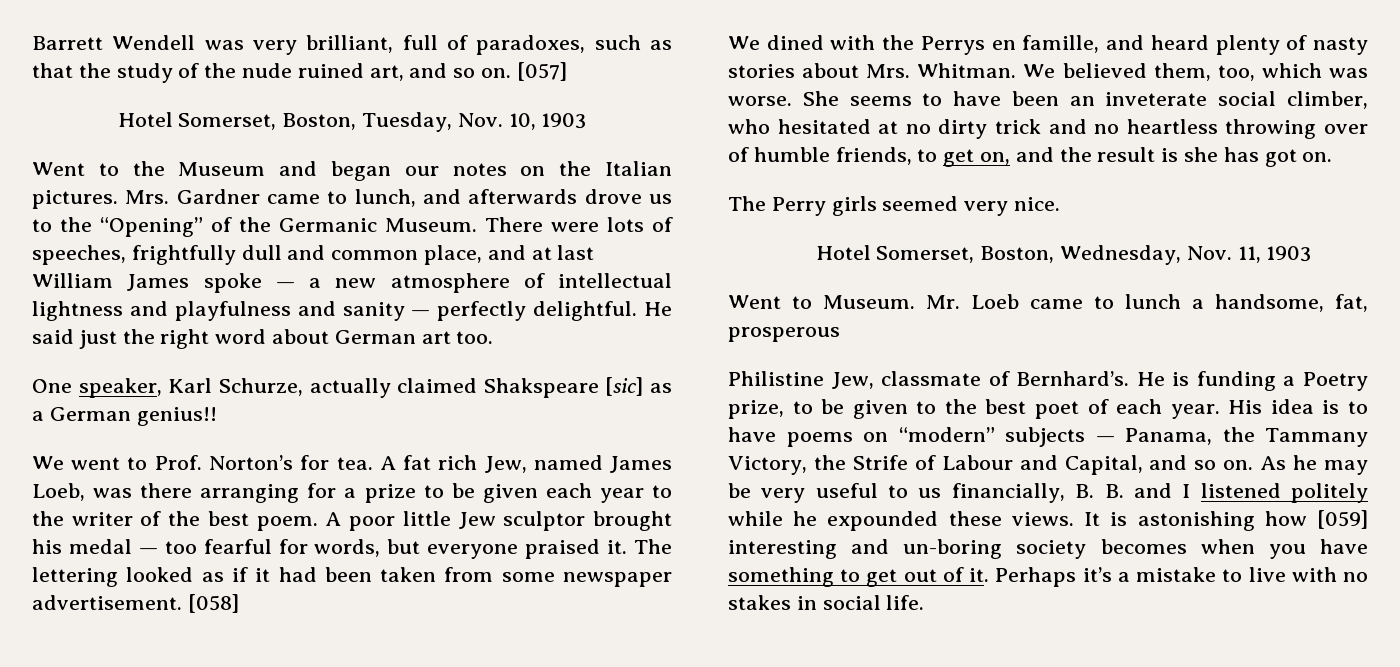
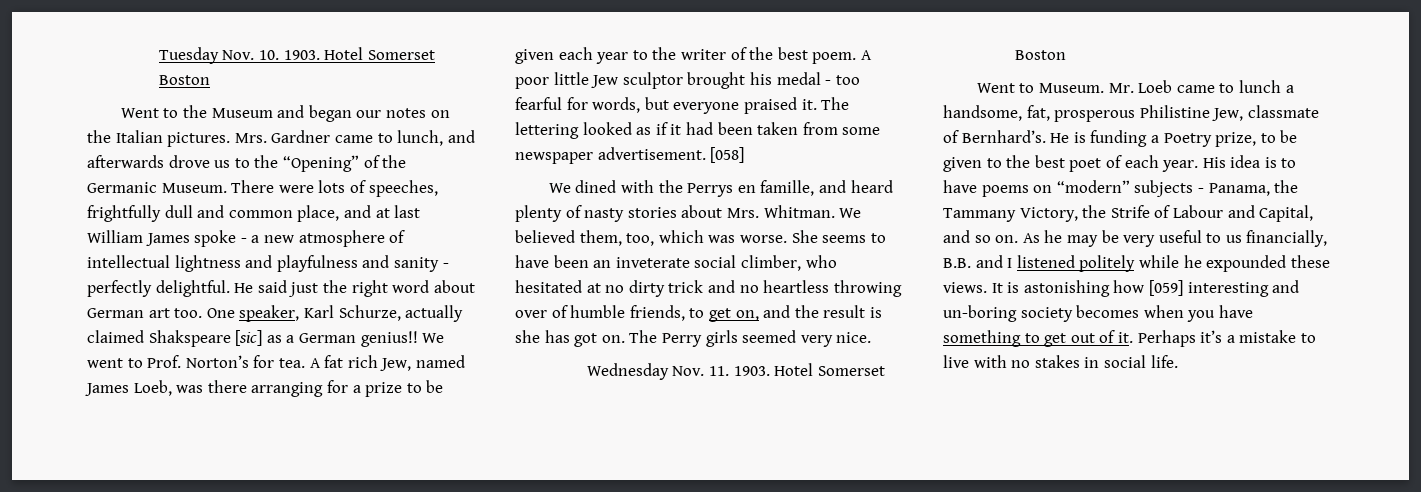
[32,35,673,55] [32,62,567,83] [117,112,587,132] Barrett Wendell was very brilliant, full of paradoxes, such as that the study of the nude ruined art, and so on. [057] // Hotel Somerset, Boston, Tuesday, Nov. 10, 1903 -> [158,47,435,64] [158,75,210,85] Tuesday Nov. 10. 1903. Hotel Somerset Boston
[275,282,295,288] — -> [240,238,247,243] -
[411,310,431,316] — -> [442,263,449,268] -
(494, 337) // -> (203, 313) none
(217, 416) // -> (418, 339) none
[138,548,158,554] — -> [825,80,832,85] -
(1333, 157) // -> (625, 339) none
[815,245,1312,265] Hotel Somerset, Boston, Wednesday, Nov. 11, 1903 -> [586,363,885,380] [1014,50,1066,60] Wednesday Nov. 11. 1903. Hotel Somerset Boston
(840, 334) // -> (1136, 116) none
[1095,436,1115,442] — -> [1197,188,1204,193] -
[1075,484,1124,498] B. B. -> [943,258,971,268] B.B.

